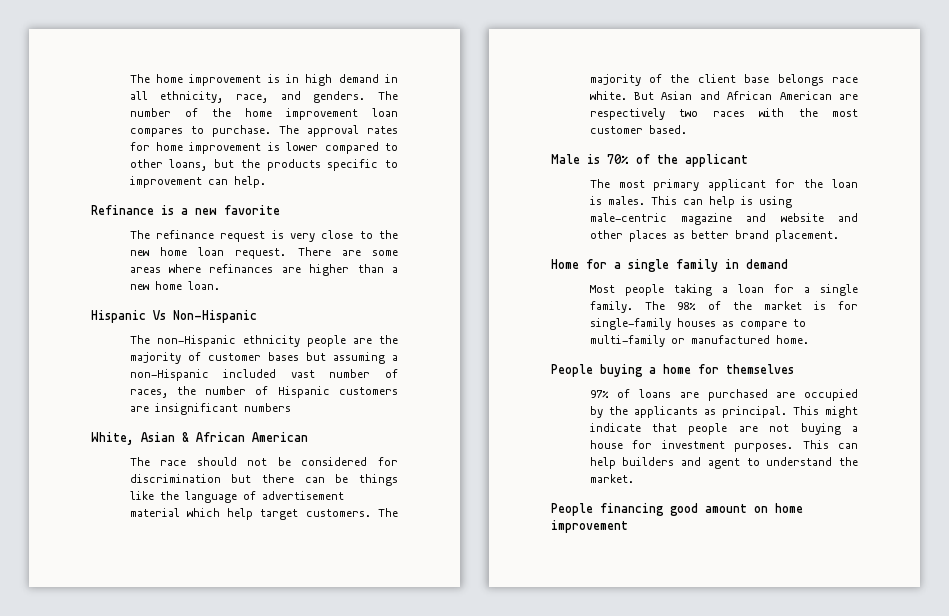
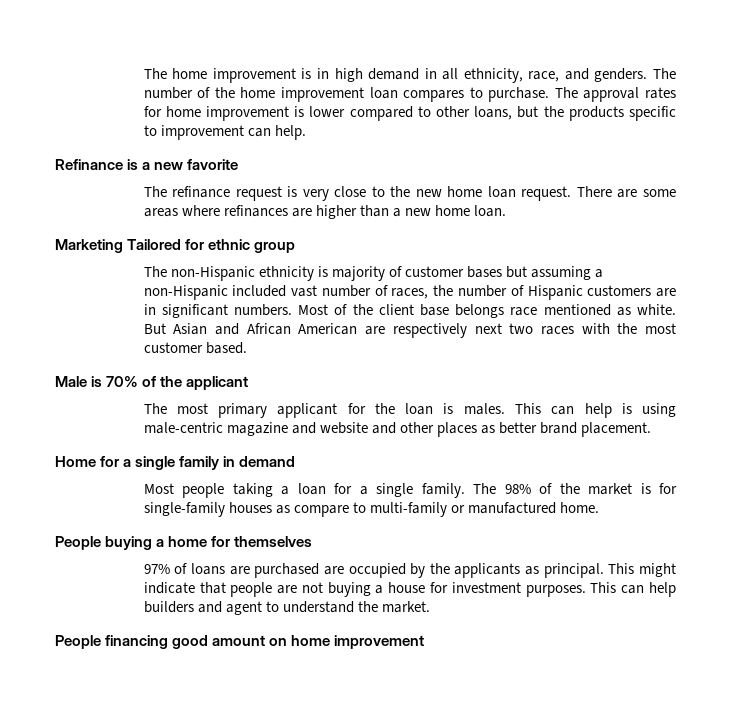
[91,310,257,323] Hispanic Vs Non-Hispanic -> [55,239,296,253] Marketing Tailored for ethnic group
[306,335,398,347] people are the -> [317,266,328,277] is
[154,403,291,415] [91,432,308,445] [129,457,398,466] [129,474,398,486] [129,491,344,503] [129,508,398,520] [589,74,641,86] insignificant numbers // White, Asian & African American // The race should not be considered for discrimination but there can be things like the language of advertisement material which help target customers. The majority -> [143,304,329,318] in significant numbers. Most
(858, 80) none -> [543,304,631,316] mentioned as
(665, 114) none -> [474,323,502,334] next

